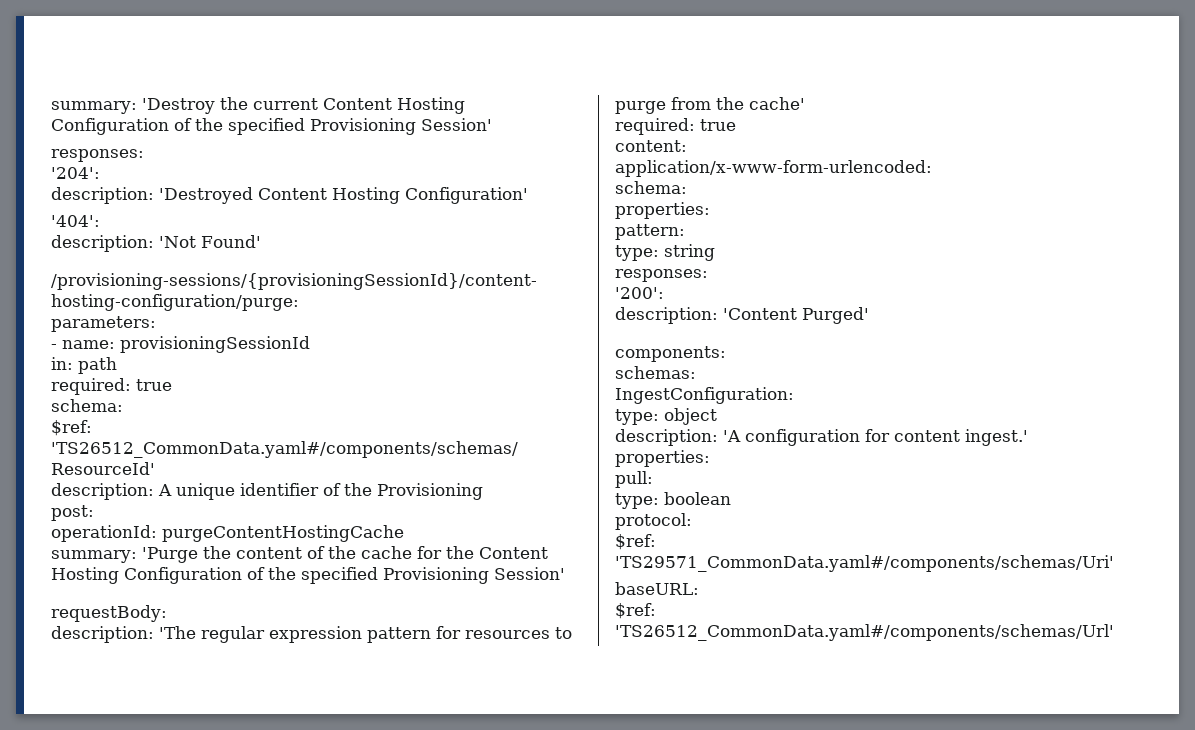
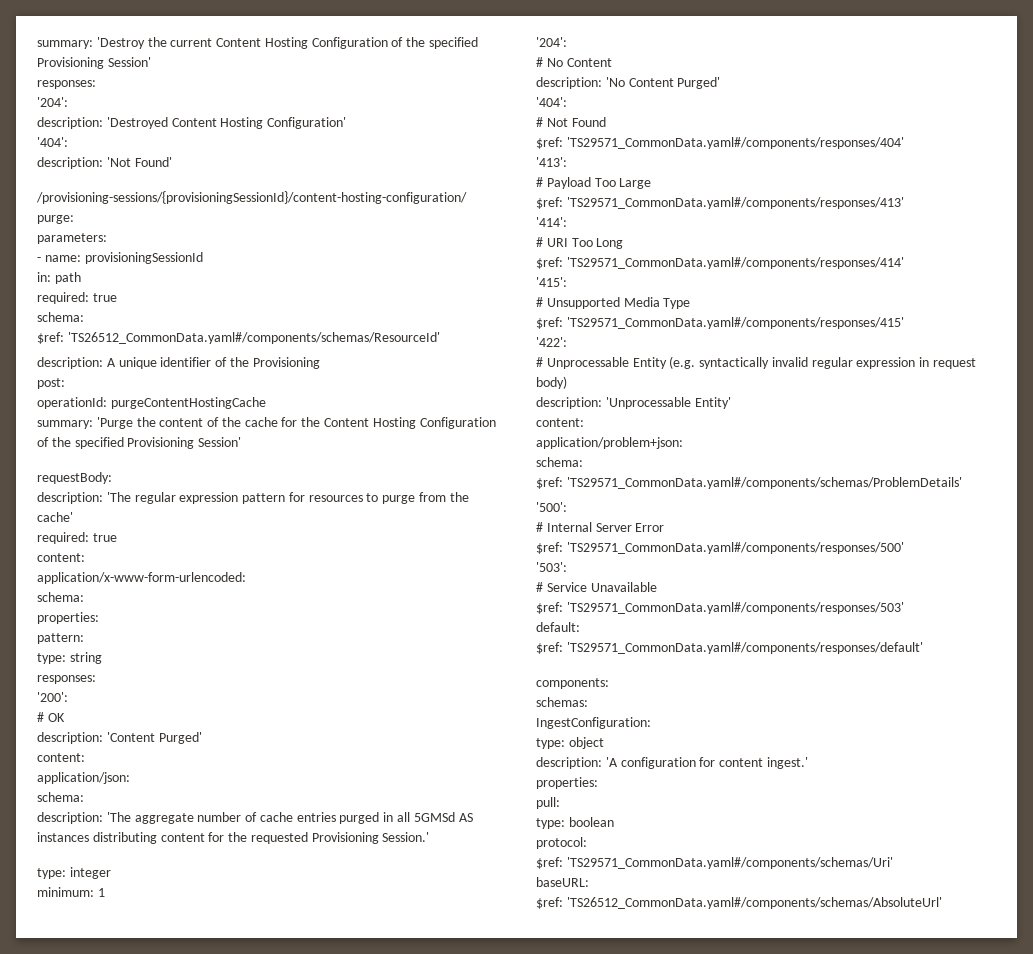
(664, 293) none -> [37,712,65,722] // # OK
(869, 315) none -> [37,753,85,762] [37,772,130,784] [37,792,84,802] [37,812,473,824] [37,832,430,844] [37,867,111,879] [37,887,105,897] [536,37,567,47] [536,57,612,67] [536,77,721,89] [536,97,567,107] [536,117,606,127] [536,137,904,149] [536,157,567,167] [536,177,652,189] [536,197,904,209] [536,217,567,227] [536,237,624,249] [536,257,904,269] [536,277,567,287] [536,297,691,309] [536,317,904,329] [536,337,567,347] [536,356,977,369] [536,376,567,389] [536,397,731,409] [536,418,584,427] [536,437,683,449] [536,457,583,467] [536,477,962,489] [536,502,567,512] [536,522,665,532] [536,542,904,554] [536,562,567,572] [536,582,657,592] [536,602,904,614] [536,622,580,632] [536,642,923,654] // content: // application/json: // schema: // description: 'The aggregate number of cache entries purged in all 5GMSd AS instances distributing content for the requested Provisioning Session.' // type: integer // minimum: 1 // '204': // # No Content // description: 'No Content Purged' // '404': // # Not Found // $ref: 'TS29571_CommonData.yaml#/components/responses/404' // '413': // # Payload Too Large // $ref: 'TS29571_CommonData.yaml#/components/responses/413' // '414': // # URI Too Long // $ref: 'TS29571_CommonData.yaml#/components/responses/414' // '415': // # Unsupported Media Type // $ref: 'TS29571_CommonData.yaml#/components/responses/415' // '422': // # Unprocessable Entity (e.g. syntactically invalid regular expression in request body) // description: 'Unprocessable Entity' // content: // application/problem+json: // schema: // $ref: 'TS29571_CommonData.yaml#/components/schemas/ProblemDetails' // '500': // # Internal Server Error // $ref: 'TS29571_CommonData.yaml#/components/responses/500' // '503': // # Service Unavailable // $ref: 'TS29571_CommonData.yaml#/components/responses/503' // default: // $ref: 'TS29571_CommonData.yaml#/components/responses/default'
[615,624,1114,641] 'TS26512_CommonData.yaml#/components/schemas/Url' -> [566,897,942,909] 'TS26512_CommonData.yaml#/components/schemas/AbsoluteUrl'

